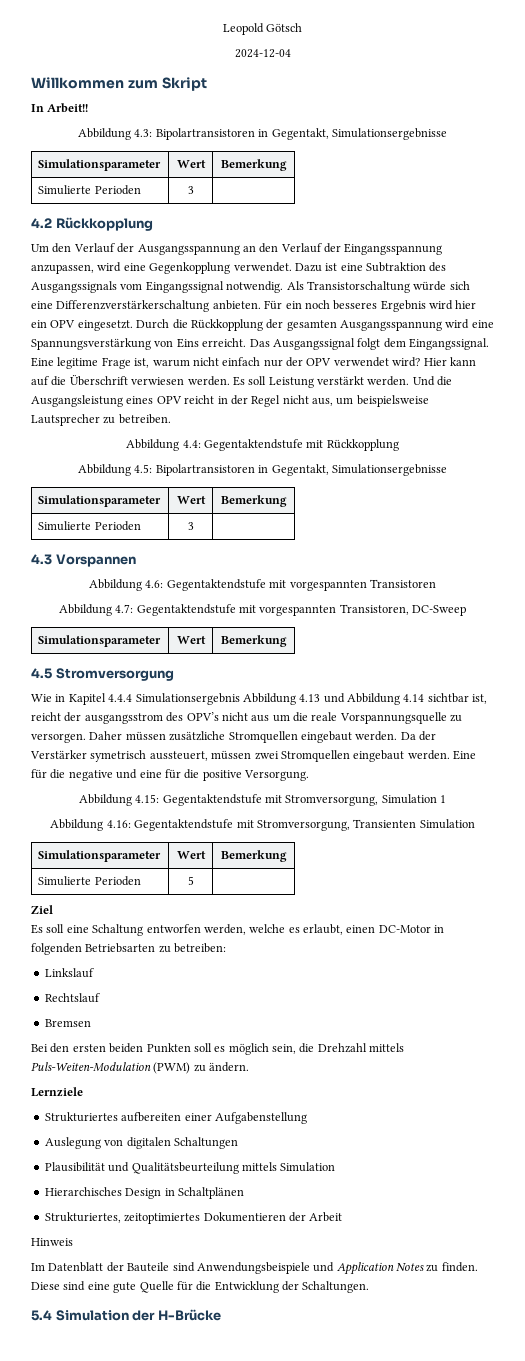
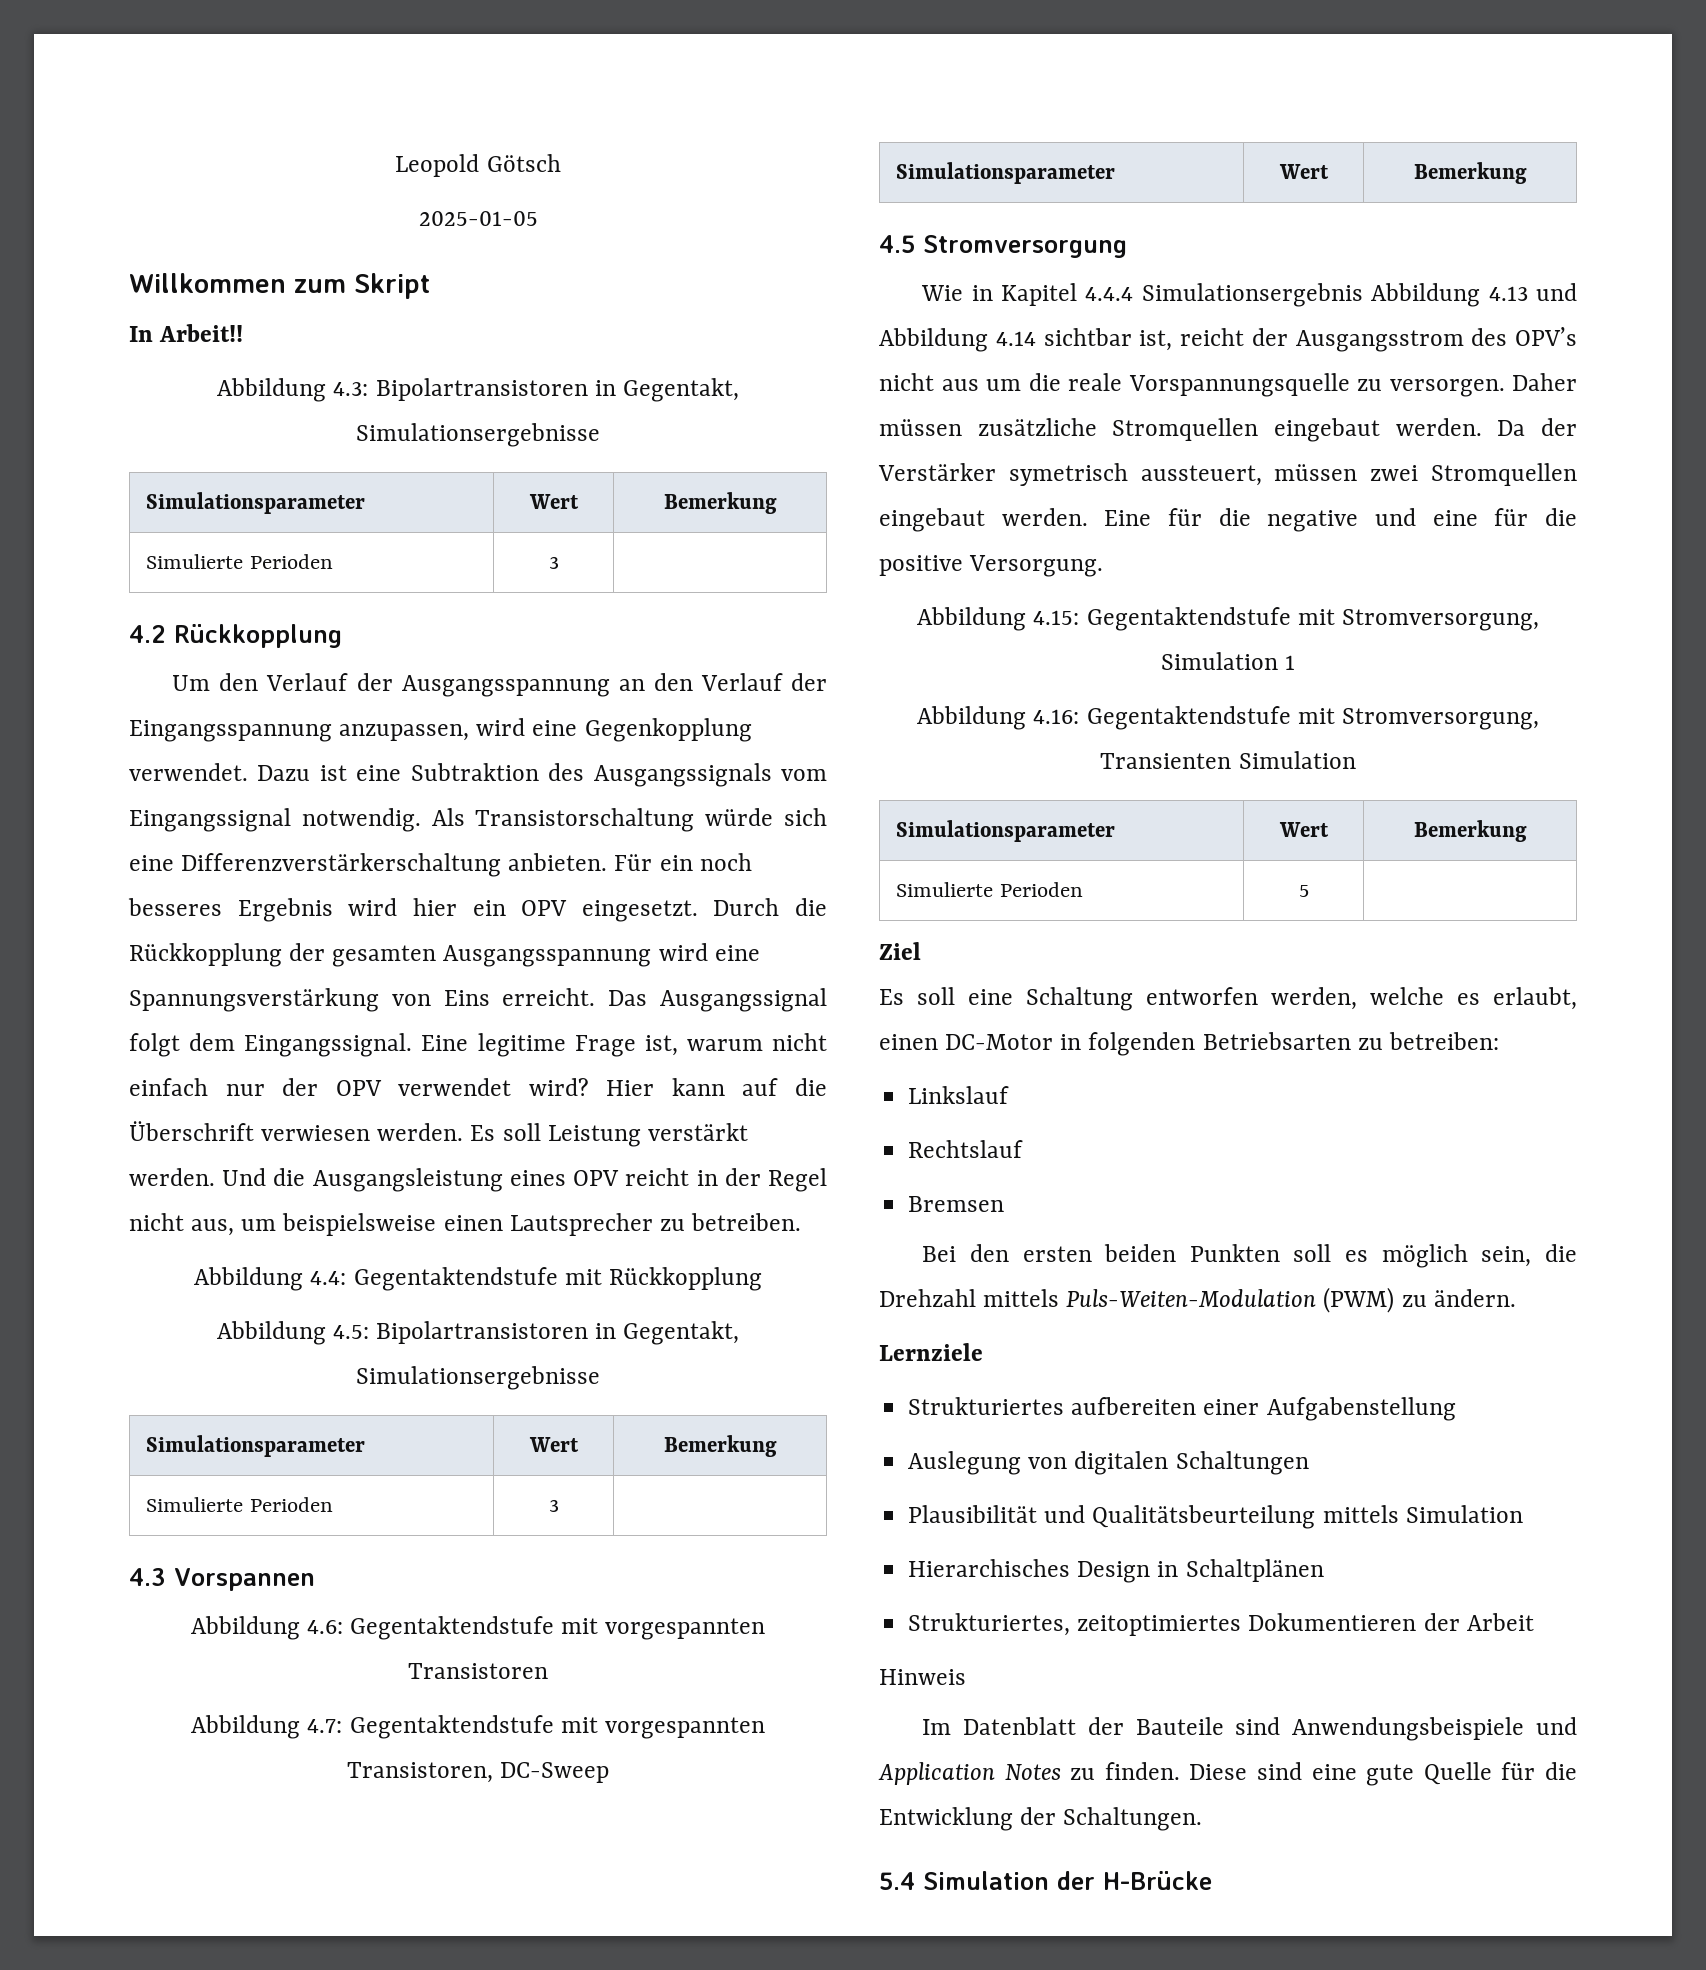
[234,49,291,58] 2024-12-04 -> [418,211,538,226] 2025-01-05
(429, 401) none -> [443,1215,503,1231] einen
[84,713,163,724] ausgangsstrom -> [1295,330,1464,352] Ausgangsstrom

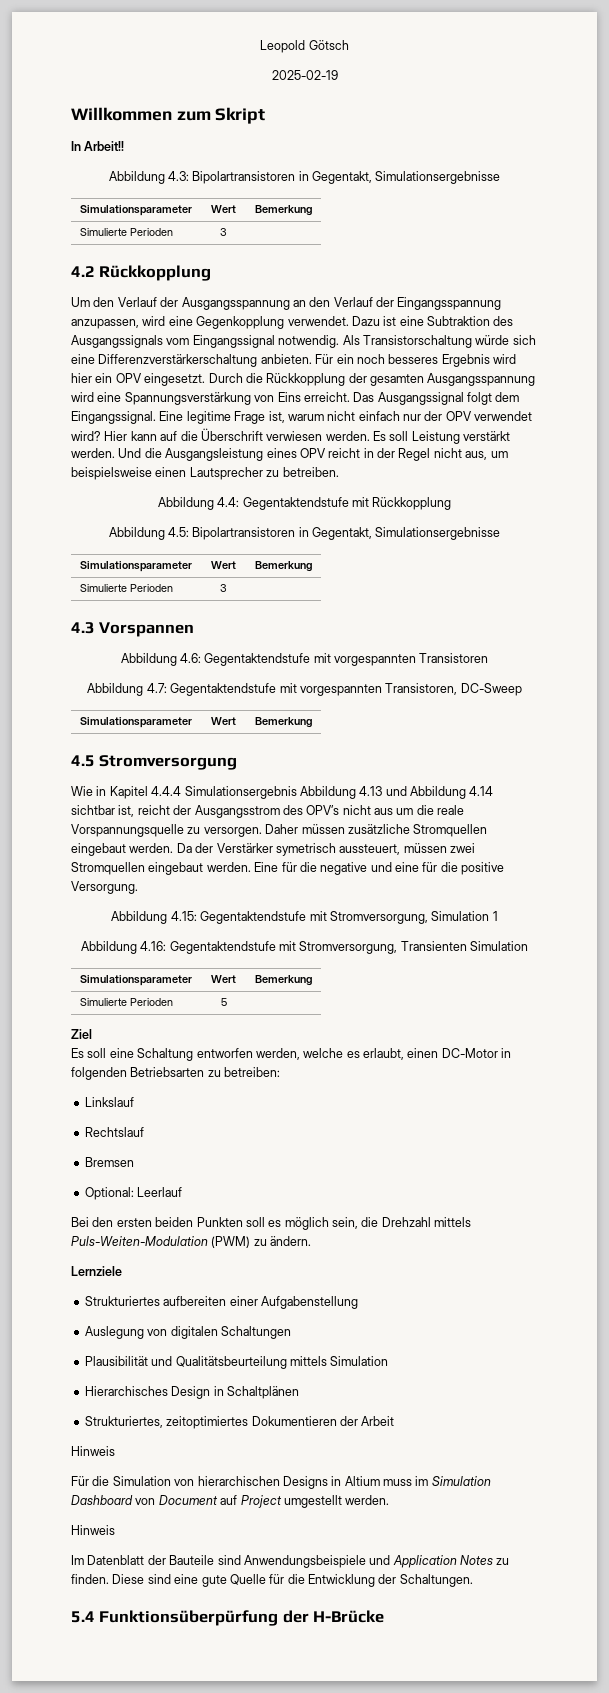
[418,211,538,226] 2025-01-05 -> [271,70,338,80] 2025-02-19
(1005, 1204) none -> [84,1187,183,1200] // Optional: Leerlauf
(966, 1677) none -> [71,1476,491,1489] [71,1495,390,1508] [71,1525,115,1535] // Für die Simulation von hierarchischen Designs in Altium muss im Simulation Dashboard von Document auf Project umgestellt werden. // Hinweis
[923,1871,1049,1890] Simulation -> [99,1610,279,1626] Funktionsüberpürfung

